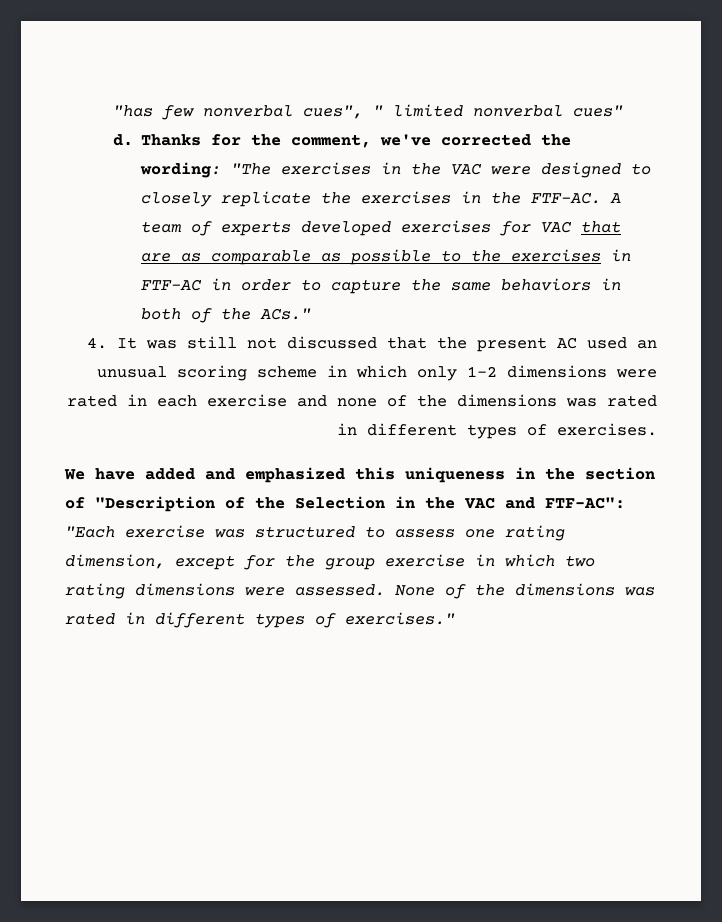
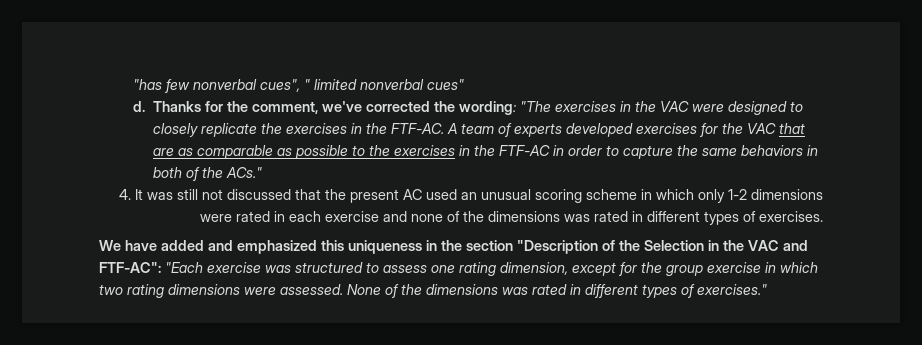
(532, 228) none -> [721,123,743,134] the
(632, 255) none -> [473,145,495,156] the
[65,497,85,509] of -> (513, 245) none

